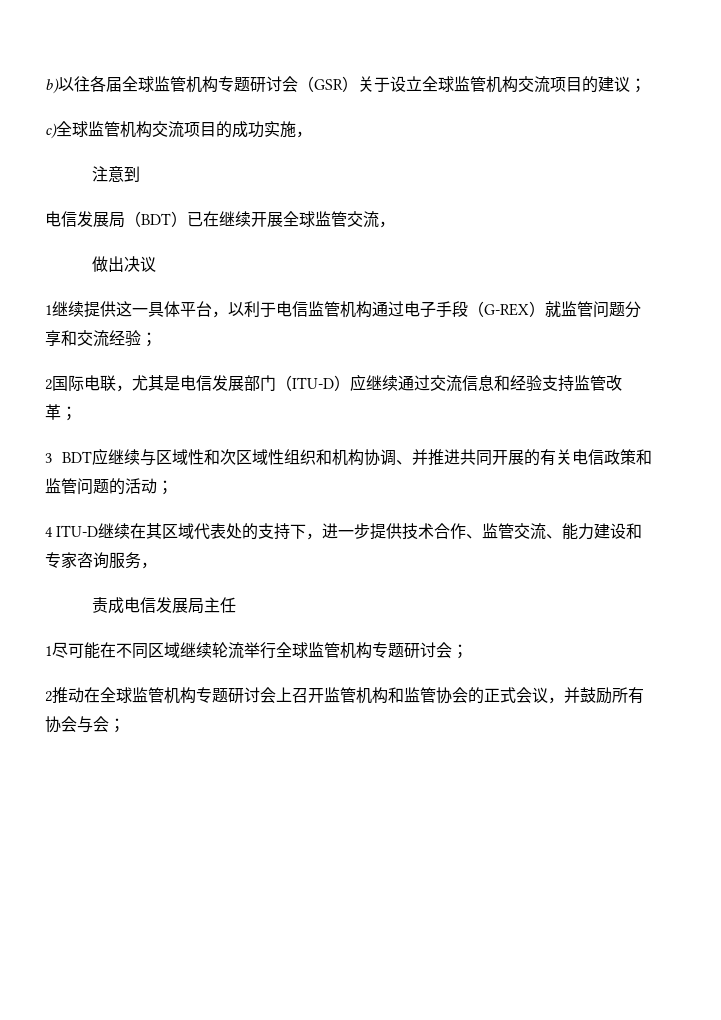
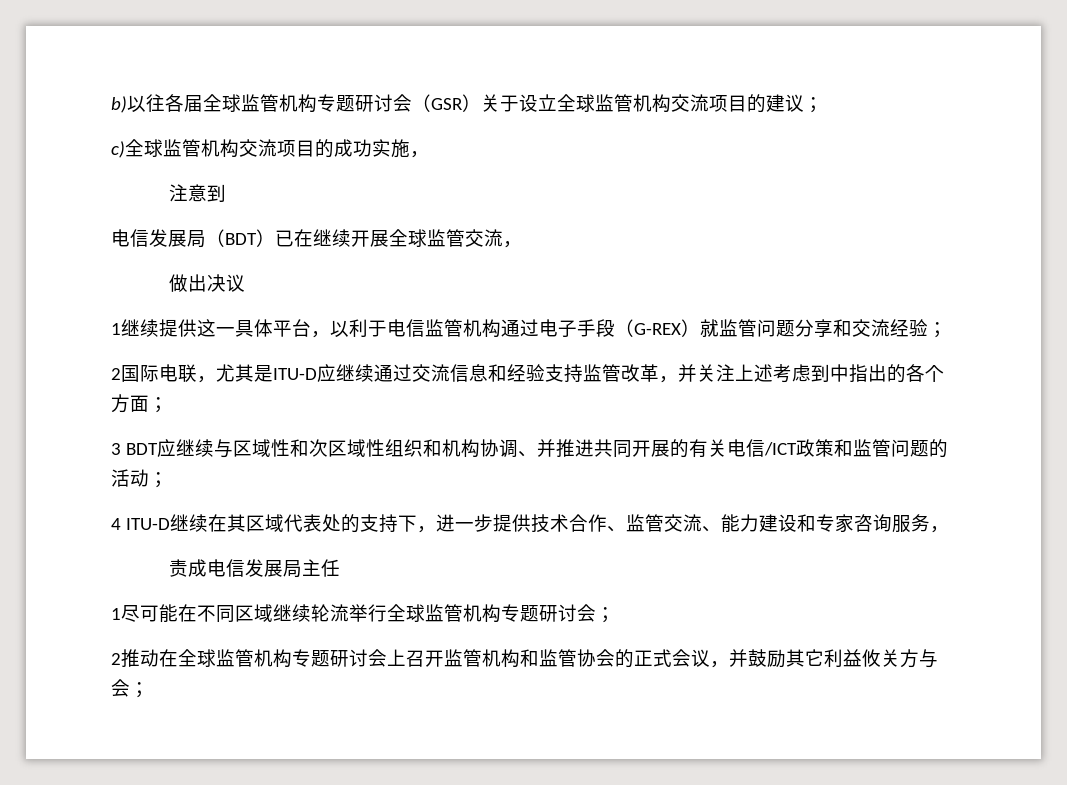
[180,375,350,391] 电信发展部门（ITU-D） -> [273,368,317,380] ITU-D
(61, 412) none -> [659,364,944,383] [111,394,149,413] ，并关注上述考虑到中指出的各个方面
(604, 457) none -> [763,442,797,456] /ICT
[612,687,644,704] [45,716,77,733] 所有协会 -> [786,649,919,668] 其它利益攸关方

